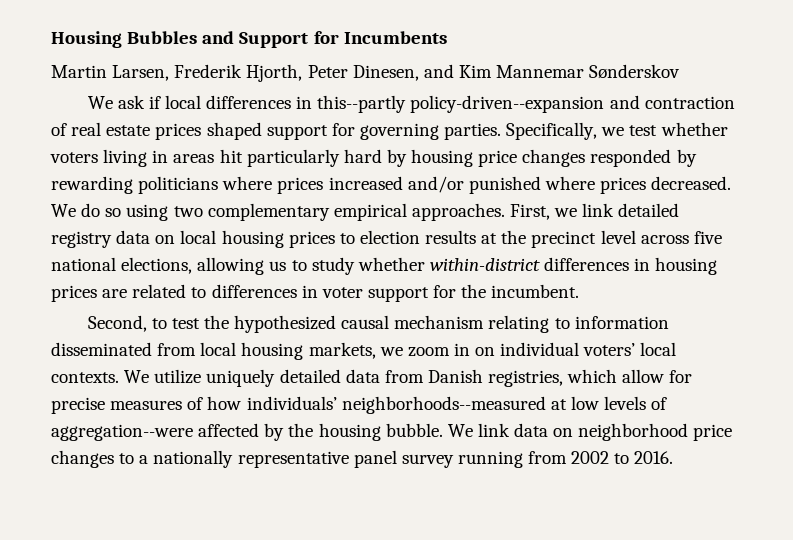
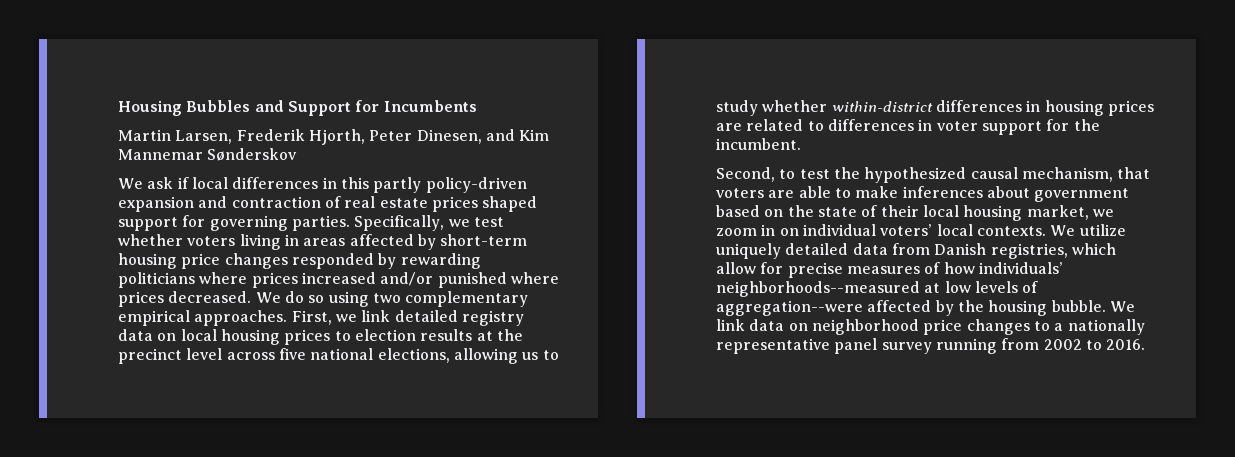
[317,95,605,113] this--partly policy-driven--expansion -> [340,177,527,193] [118,196,194,212] this partly policy-driven expansion
[219,149,407,167] hit particularly hard by -> [349,234,528,250] affected by short-term
[394,315,669,333] [51,342,376,360] mechanism relating to information disseminated from local housing markets, -> [1021,167,1151,182] [716,186,1130,202] [716,205,1089,221] mechanism, that voters are able to make inferences about government based on the state of their local housing market,

